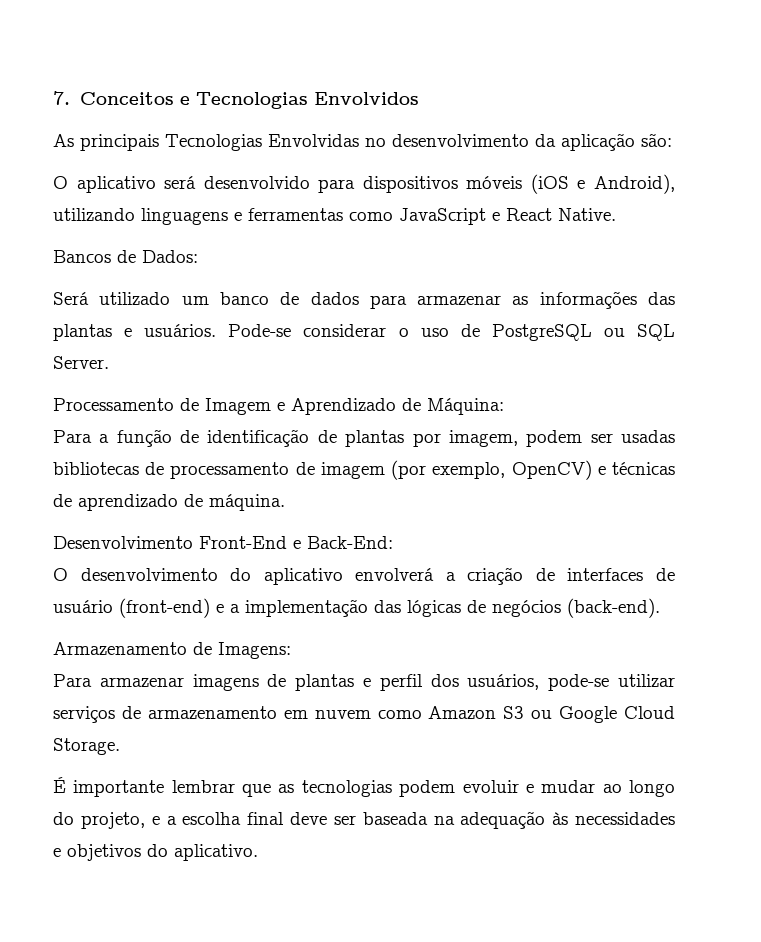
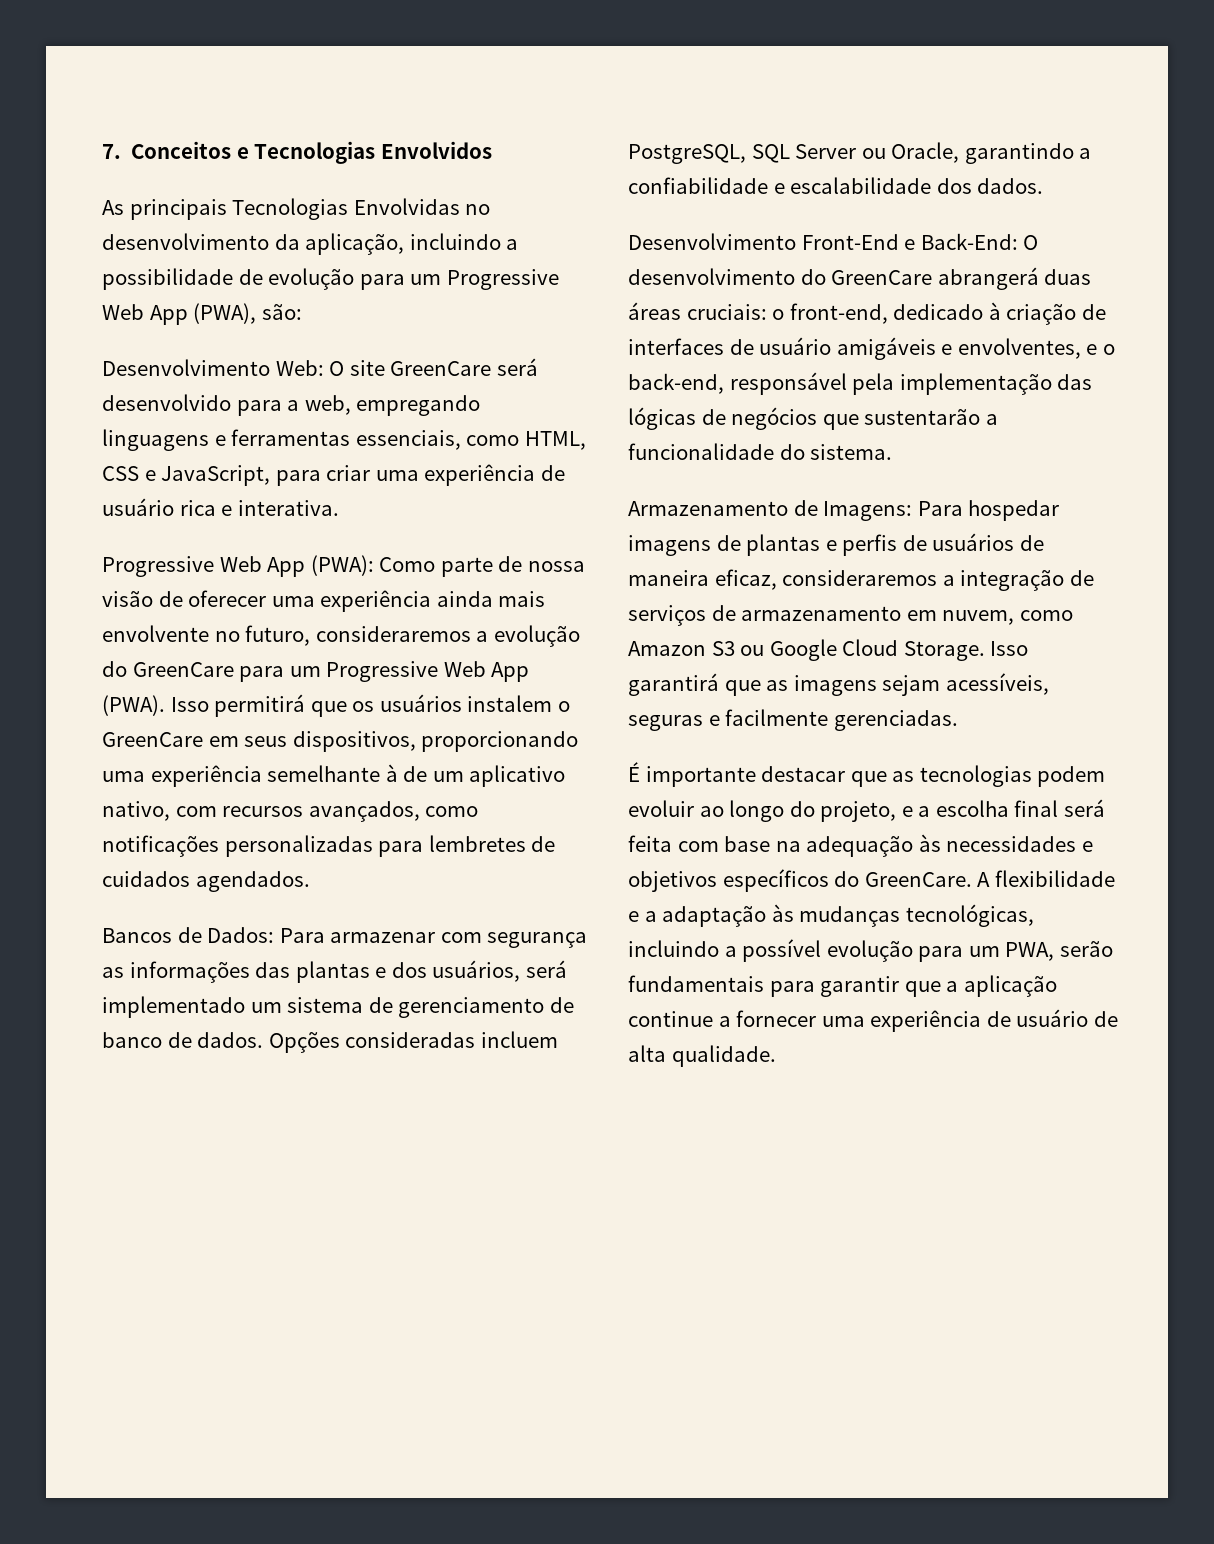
[561,133,672,151] [53,174,675,194] [53,208,616,225] [53,250,198,263] [53,292,502,309] aplicação são: // O aplicativo será desenvolvido para dispositivos móveis (iOS e Android), utilizando linguagens e ferramentas como JavaScript e React Native. // Bancos de Dados: // Será utilizado um banco de dados para armazenar -> [305,233,519,255] [102,268,559,290] [102,303,302,325] [102,358,538,376] [102,394,481,416] [102,429,586,451] [102,464,565,486] [102,498,339,516] [102,555,585,577] [102,590,546,612] [102,625,580,647] [102,661,530,682] [102,694,570,717] [102,731,579,752] [102,764,566,787] [102,801,479,822] [102,835,556,857] [102,871,310,892] [102,927,588,948] aplicação, incluindo a possibilidade de evolução para um Progressive Web App (PWA), são: // Desenvolvimento Web: O site GreenCare será desenvolvido para a web, empregando linguagens e ferramentas essenciais, como HTML, CSS e JavaScript, para criar uma experiência de usuário rica e interativa. // Progressive Web App (PWA): Como parte de nossa visão de oferecer uma experiência ainda mais envolvente no futuro, consideraremos a evolução do GreenCare para um Progressive Web App (PWA). Isso permitirá que os usuários instalem o GreenCare em seus dispositivos, proporcionando uma experiência semelhante à de um aplicativo nativo, com recursos avançados, como notificações personalizadas para lembretes de cuidados agendados. // Bancos de Dados: Para armazenar com segurança
[144,324,676,341] [53,356,109,369] [53,398,504,415] [53,429,675,447] [53,460,675,480] [53,494,285,511] usuários. Pode-se considerar o uso de PostgreSQL ou SQL Server. // Processamento de Imagem e Aprendizado de Máquina: // Para a função de identificação de plantas por imagem, podem ser usadas bibliotecas de processamento de imagem (por exemplo, OpenCV) e técnicas de aprendizado de máquina. -> [391,960,567,982] [102,996,574,1018] [102,1031,558,1053] [628,142,1092,164] [628,177,1044,194] dos usuários, será implementado um sistema de gerenciamento de banco de dados. Opções consideradas incluem PostgreSQL, SQL Server ou Oracle, garantindo a confiabilidade e escalabilidade dos dados.
(393, 542) // -> (1018, 241) none
[263,568,456,585] aplicativo envolverá a -> [831,267,1092,290] [628,302,1001,324] GreenCare abrangerá duas áreas cruciais: o front-end, dedicado à
[119,598,240,618] (front-end) e a -> [836,337,1115,360] [628,372,895,395] amigáveis e envolventes, e o back-end, responsável pela
[567,598,660,618] (back-end). -> [822,409,998,430] [628,443,893,460] que sustentarão a funcionalidade do sistema.
[53,674,184,687] // Para armazenar -> [917,500,1060,521] Para hospedar
[379,674,675,691] perfil dos usuários, pode-se utilizar -> [842,533,1044,556] [628,569,1094,591] perfis de usuários de maneira eficaz, consideraremos a integração de
[314,710,371,719] nuvem -> [942,610,1015,625] nuvem,
(120, 746) none -> [990,641,1029,656] [628,673,1049,696] [628,709,958,731] Isso garantirá que as imagens sejam acessíveis, seguras e facilmente gerenciadas.
[171,780,235,793] lembrar -> [761,766,846,782] destacar
[525,780,596,793] e mudar -> (694, 808) none
[290,812,428,825] deve ser baseada -> [1063,799,1105,817] [628,835,771,852] será feita com base
[147,844,258,861] do aplicativo. -> [722,869,1115,892] [628,904,1034,927] [628,939,1113,962] [628,975,1057,997] [628,1009,1118,1032] [628,1045,776,1067] específicos do GreenCare. A flexibilidade e a adaptação às mudanças tecnológicas, incluindo a possível evolução para um PWA, serão fundamentais para garantir que a aplicação continue a fornecer uma experiência de usuário de alta qualidade.

